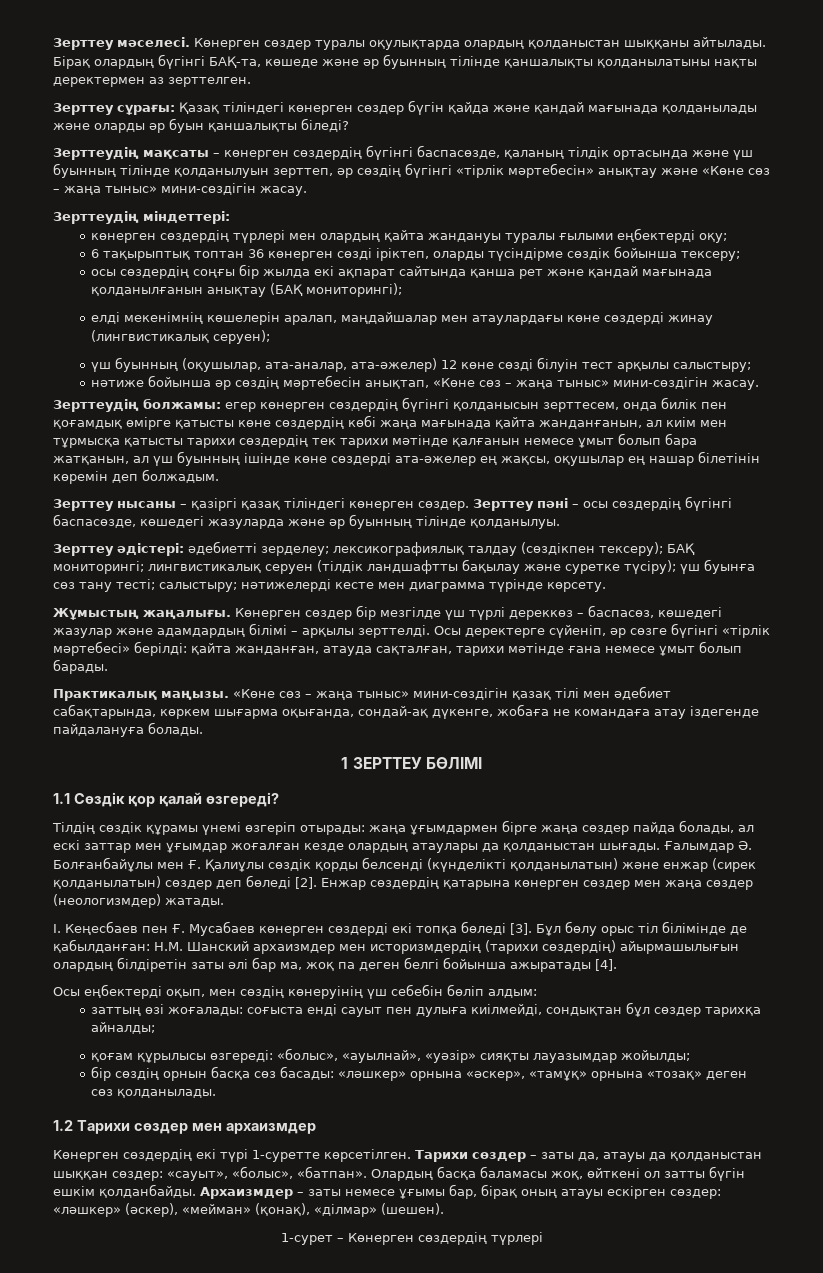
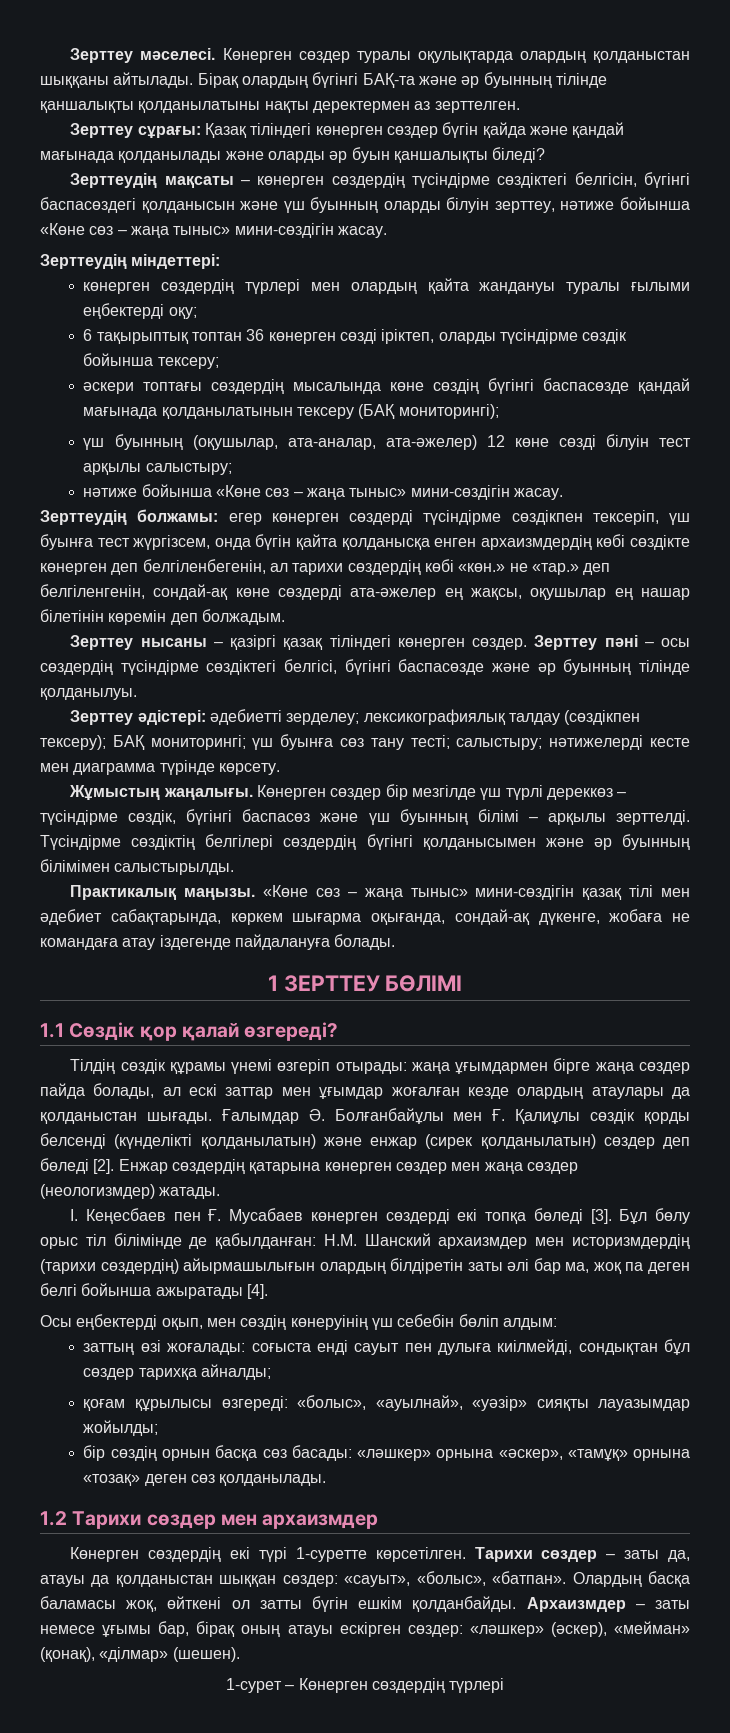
[209,56,318,69] БАҚ-та, көшеде -> [362,73,415,88] БАҚ-та
[366,145,753,160] [53,163,698,178] бүгінгі баспасөзде, қаланың тілдік ортасында және үш буынның тілінде қолданылуын зерттеп, әр сөздің бүгінгі «тірлік мәртебесін» анықтау және -> [411,172,690,188] [40,197,690,213] түсіндірме сөздіктегі белгісін, бүгінгі баспасөздегі қолданысын және үш буынның оларды білуін зерттеу, нәтиже бойынша
[91,264,713,279] [91,283,403,297] [91,312,714,325] [91,330,271,344] осы сөздердің соңғы бір жылда екі ақпарат сайтында қанша рет және қандай мағынада қолданылғанын анықтау (БАҚ мониторингі); // елді мекенімнің көшелерін аралап, маңдайшалар мен атаулардағы көне сөздерді жинау (лингвистикалық серуен); -> [83,378,691,394] [83,404,499,419] әскери топтағы сөздердің мысалында көне сөздің бүгінгі баспасөзде қандай мағынада қолданылатынын тексеру (БАҚ мониторингі);
[215,375,430,390] әр сөздің мәртебесін анықтап, -> (212, 490) none
[329,397,727,412] [53,415,727,430] [53,433,697,448] [53,451,290,466] сөздердің бүгінгі қолданысын зерттесем, онда билік пен қоғамдық өмірге қатысты көне сөздердің көбі жаңа мағынада қайта жанданғанын, ал киім мен тұрмысқа қатысты тарихи сөздердің тек тарихи мәтінде қалғанын немесе ұмыт болып бара жатқанын, ал үш буынның ішінде -> [349,510,690,525] [40,534,691,550] [40,559,611,575] [40,584,229,600] сөздерді түсіндірме сөздікпен тексеріп, үш буынға тест жүргізсем, онда бүгін қайта қолданысқа енген архаизмдердің көбі сөздікте көнерген деп белгіленбегенін, ал тарихи сөздердің көбі «көн.» не «тар.» деп белгіленгенін, сондай-ақ
[685,496,732,511] [53,514,284,529] бүгінгі баспасөзде, көшедегі жазуларда -> [120,659,485,675] түсіндірме сөздіктегі белгісі, бүгінгі баспасөзде
[148,559,676,574] лингвистикалық серуен (тілдік ландшафтты бақылау және суретке түсіру); -> (246, 742) none
[588,605,722,619] [53,623,770,638] [53,641,742,656] [53,659,108,674] баспасөз, көшедегі жазулар және адамдардың білімі – арқылы зерттелді. Осы деректерге сүйеніп, әр сөзге бүгінгі «тірлік мәртебесі» берілді: қайта жанданған, атауда сақталған, тарихи мәтінде ғана немесе ұмыт болып барады. -> [40,809,691,825] [40,834,690,850] [40,859,235,875] түсіндірме сөздік, бүгінгі баспасөз және үш буынның білімі – арқылы зерттелді. Түсіндірме сөздіктің белгілері сөздердің бүгінгі қолданысымен және әр буынның білімімен салыстырылды.

